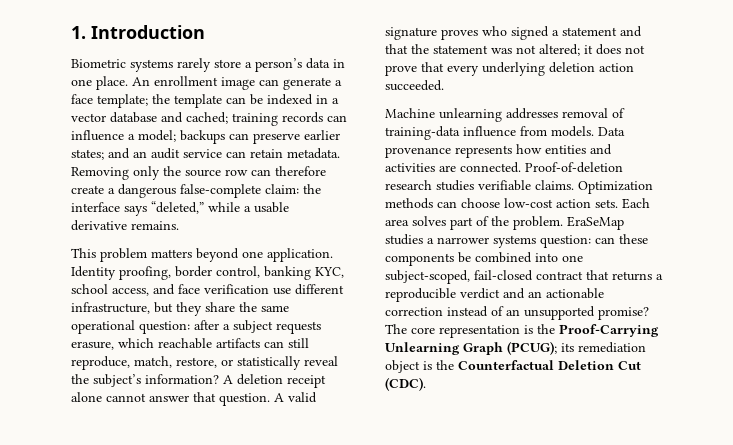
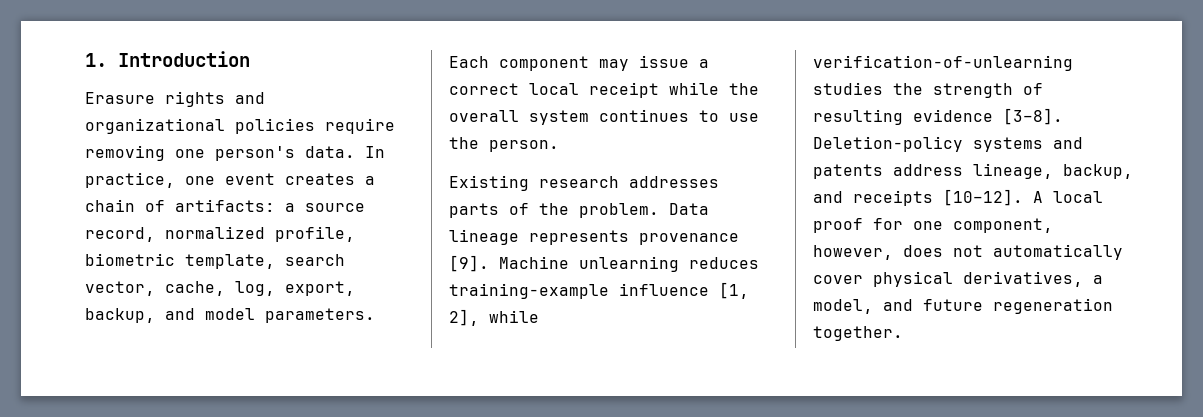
[71,58,345,72] [71,76,342,90] [71,94,339,108] [71,112,347,126] [71,130,340,144] [71,148,340,160] [71,166,326,180] [71,184,321,198] [71,201,289,216] [71,220,179,231] [71,248,333,262] [71,266,344,280] [71,284,344,296] [71,302,289,316] [71,320,321,334] [71,338,309,350] [71,356,338,370] [71,374,326,388] [71,392,317,406] [385,26,642,40] [385,44,645,56] [385,62,634,76] [385,80,444,91] [385,108,625,122] [385,126,625,140] [385,144,612,158] [385,162,623,173] [385,180,653,194] [385,198,650,209] [385,216,624,230] [385,234,648,248] [385,252,583,266] [385,270,663,284] [385,288,604,302] [385,306,649,320] [385,324,659,338] [385,341,646,355] [385,360,641,373] [385,377,426,391] Biometric systems rarely store a person’s data in one place. An enrollment image can generate a face template; the template can be indexed in a vector database and cached; training records can influence a model; backups can preserve earlier states; and an audit service can retain metadata. Removing only the source row can therefore create a dangerous false-complete claim: the interface says “deleted,” while a usable derivative remains. // This problem matters beyond one application. Identity proofing, border control, banking KYC, school access, and face verification use different infrastructure, but they share the same operational question: after a subject requests erasure, which reachable artifacts can still reproduce, match, restore, or statistically reveal the subject’s information? A deletion receipt alone cannot answer that question. A valid signature proves who signed a statement and that the statement was not altered; it does not prove that every underlying deletion action succeeded. // Machine unlearning addresses removal of training-data influence from models. Data provenance represents how entities and activities are connected. Proof-of-deletion research studies verifiable claims. Optimization methods can choose low-cost action sets. Each area solves part of the problem. EraSeMap studies a narrower systems question: can these components be combined into one subject-scoped, fail-closed contract that returns a reproducible verdict and an actionable correction instead of an unsupported promise? The core representation is the Proof-Carrying Unlearning Graph (PCUG); its remediation object is the Counterfactual Deletion Cut (CDC). -> [85,91,265,107] [85,118,395,134] [85,145,385,161] [85,172,375,188] [85,199,365,212] [85,226,355,242] [85,253,345,269] [85,281,355,296] [85,308,375,323] [449,55,709,71] [449,82,759,98] [449,109,759,125] [449,137,559,152] [449,175,719,191] [449,203,709,218] [449,229,739,245] [449,255,759,272] [449,282,749,299] [449,309,539,326] [813,55,1073,71] [813,82,1043,98] [813,108,1063,125] [813,136,1083,152] [813,163,1133,179] [813,189,1103,206] [813,218,1053,233] [813,244,1123,260] [813,271,1103,287] [813,298,1113,314] [813,326,903,341] Erasure rights and organizational policies require removing one person's data. In practice, one event creates a chain of artifacts: a source record, normalized profile, biometric template, search vector, cache, log, export, backup, and model parameters. Each component may issue a correct local receipt while the overall system continues to use the person. // Existing research addresses parts of the problem. Data lineage represents provenance [9]. Machine unlearning reduces training-example influence [1, 2], while verification-of-unlearning studies the strength of resulting evidence [3–8]. Deletion-policy systems and patents address lineage, backup, and receipts [10–12]. A local proof for one component, however, does not automatically cover physical derivatives, a model, and future regeneration together.

